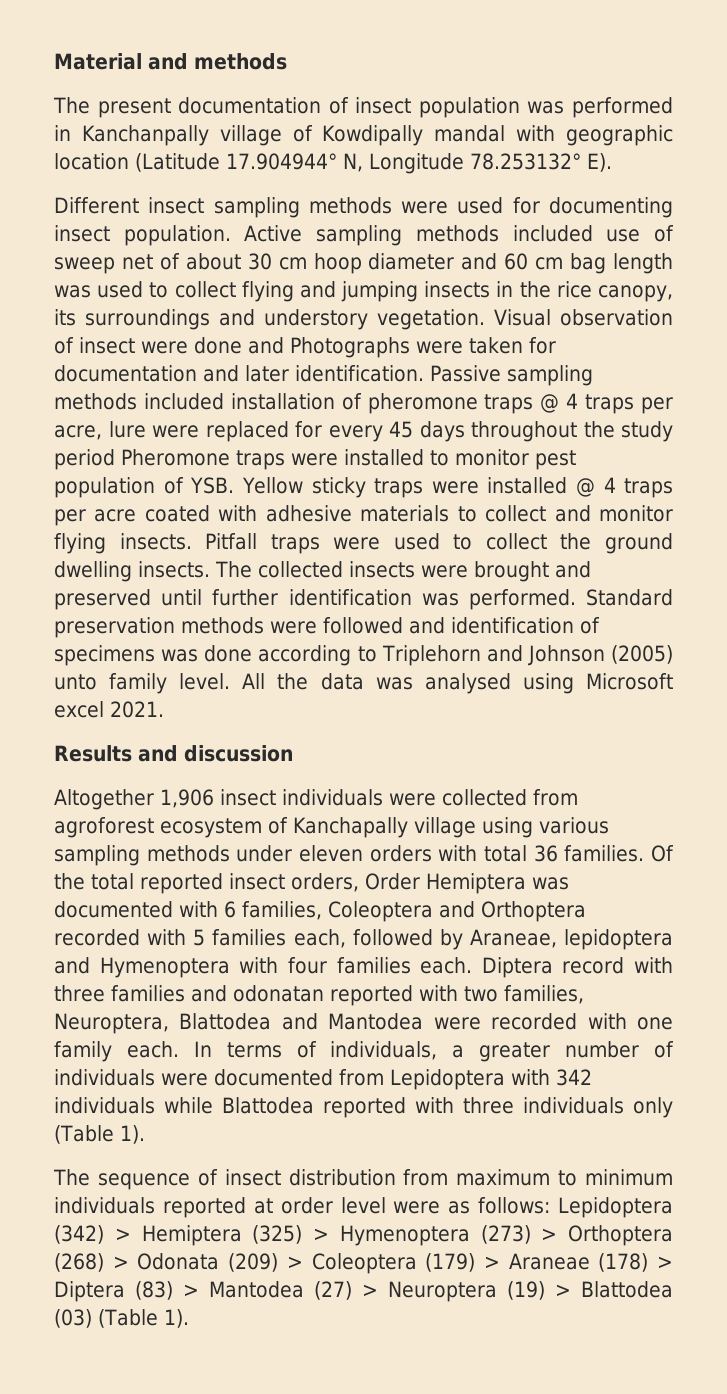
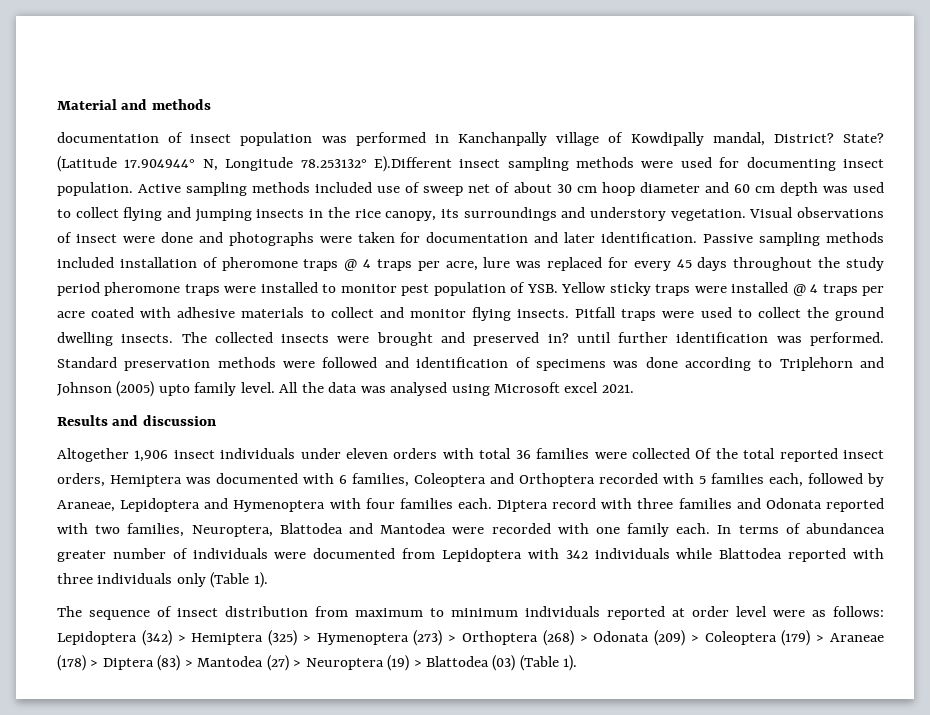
[53,97,171,118] The present -> (211, 104) none
[434,125,673,146] [54,153,129,170] mandal with geographic location -> [712,132,885,146] mandal, District? State?
[587,153,612,172] [54,197,139,214] E). // Different -> [373,156,452,172] E).Different
[570,253,673,274] bag length -> [779,182,818,196] depth
[560,309,673,326] observation -> [797,207,884,218] observations
[290,337,410,358] Photographs -> [228,232,314,246] photographs
[152,425,199,438] were -> [516,261,542,268] was
[121,449,230,466] Pheromone -> [104,282,181,296] pheromone
(151, 599) none -> [547,333,569,343] in?
[54,674,97,690] unto -> [158,384,190,396] upto
[389,789,578,806] [54,817,609,838] [54,845,230,866] were collected from agroforest ecosystem of Kanchapally village using various sampling methods -> (296, 453) none
[564,845,645,862] families. -> [536,448,690,459] families were collected
[365,873,420,890] Order -> (105, 480) none
[564,929,673,950] lepidoptera -> [120,498,201,512] Lepidoptera
[233,985,324,1002] odonatan -> [765,498,822,509] Odonata
[330,1041,465,1060] individuals, a -> [806,523,885,534] abundancea

